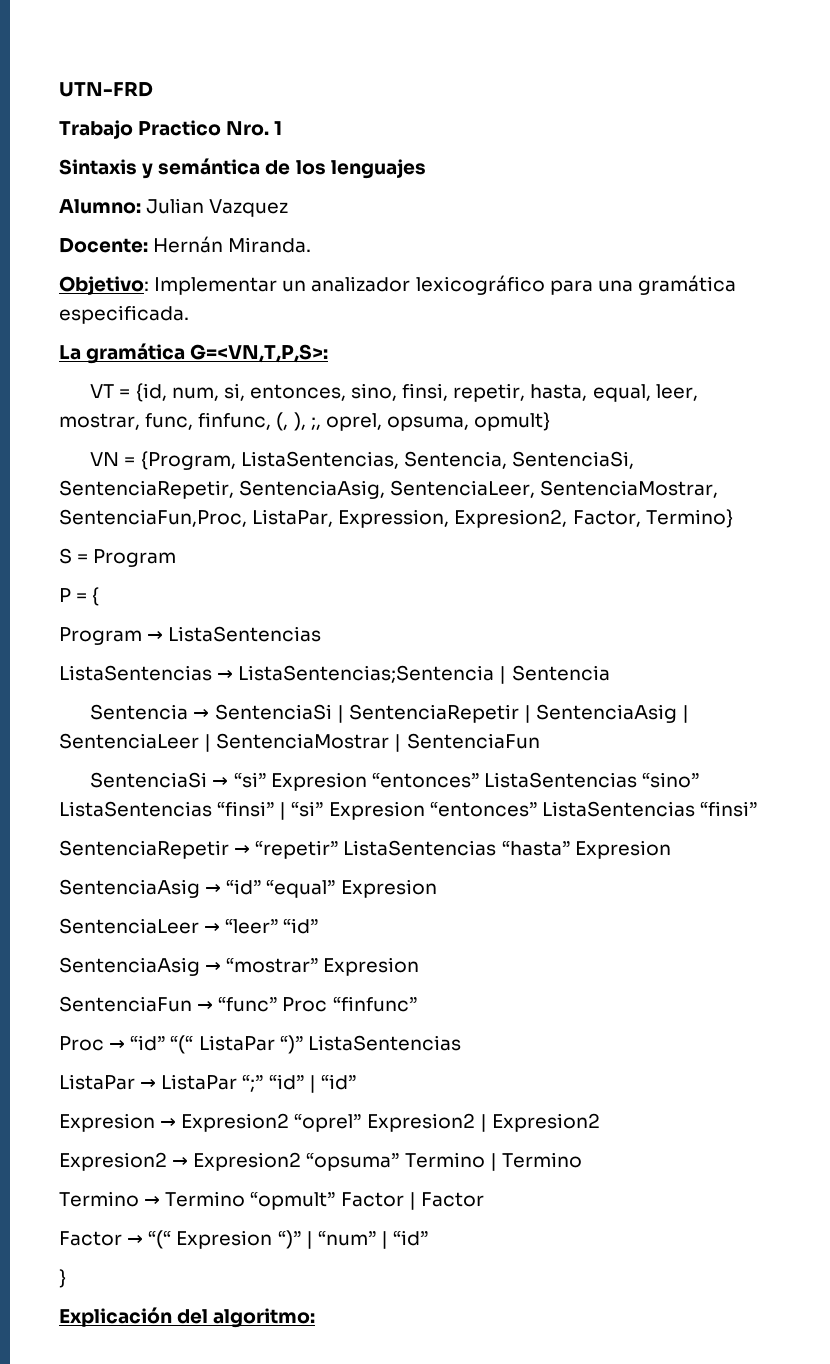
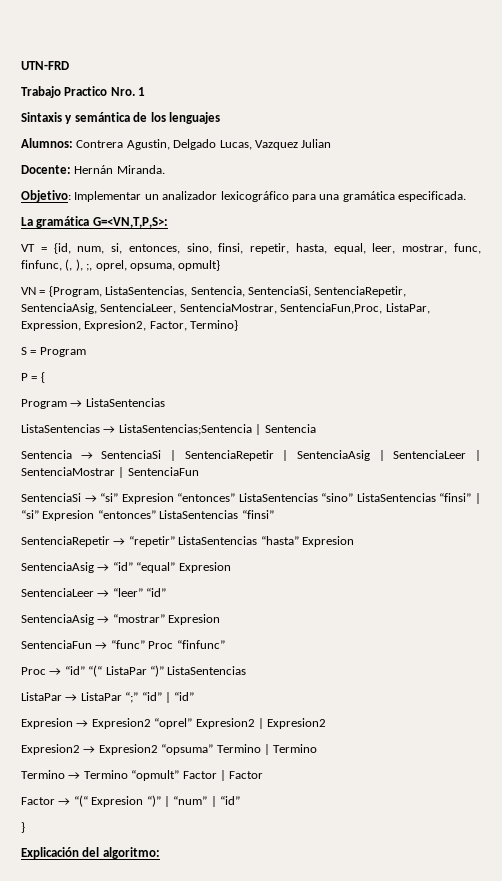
[59,199,141,214] Alumno: -> [21,138,298,150] Alumnos: Contrera Agustin, Delgado Lucas, Vazquez
[209,199,289,217] Vazquez -> (332, 143) none

